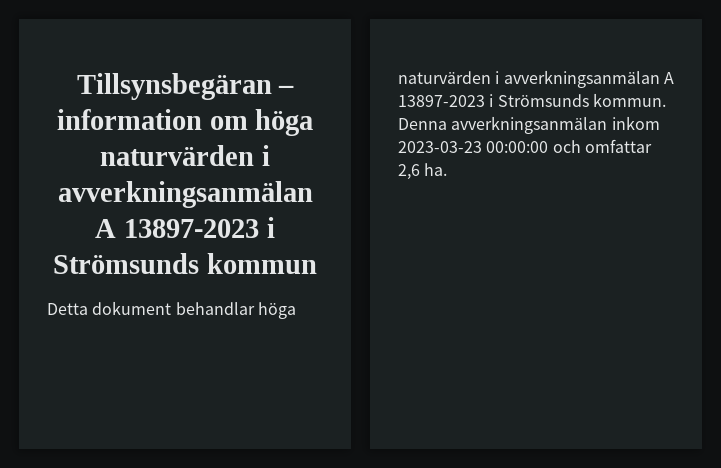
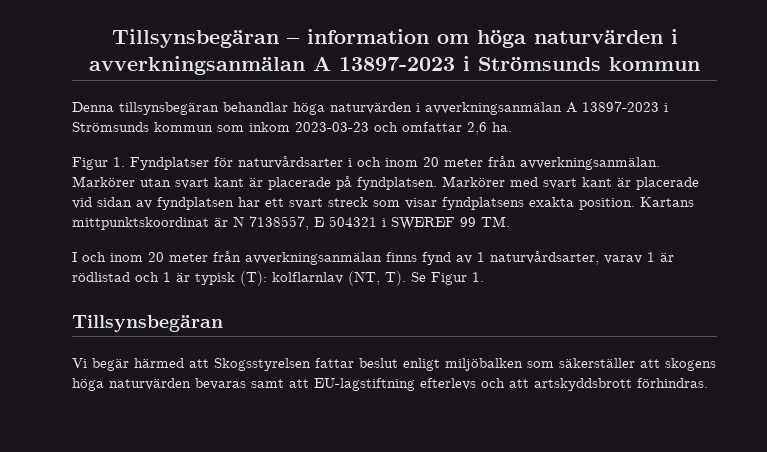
[47,301,172,315] Detta dokument -> [72,102,219,115] Denna tillsynsbegäran
[592,93,666,107] [398,116,608,134] kommun. Denna avverkningsanmälan -> [154,122,244,132] kommun som
[486,141,549,153] 00:00:00 -> (369, 127) none
(448, 169) none -> [72,156,660,170] [72,176,699,190] [72,197,694,210] [72,216,510,230] [72,251,674,265] [72,271,484,286] [72,315,223,332] [72,358,716,371] [72,378,708,391] // Figur 1. Fyndplatser för naturvårdsarter i och inom 20 meter från avverkningsanmälan. Markörer utan svart kant är placerade på fyndplatsen. Markörer med svart kant är placerade vid sidan av fyndplatsen har ett svart streck som visar fyndplatsens exakta position. Kartans mittpunktskoordinat är N 7138557, E 504321 i SWEREF 99 TM. // I och inom 20 meter från avverkningsanmälan finns fynd av 1 naturvårdsarter, varav 1 är rödlistad och 1 är typisk (T): kolflarnlav (NT, T). Se Figur 1. // Tillsynsbegäran // Vi begär härmed att Skogsstyrelsen fattar beslut enligt miljöbalken som säkerställer att skogens höga naturvärden bevaras samt att EU-lagstiftning efterlevs och att artskyddsbrott förhindras.

